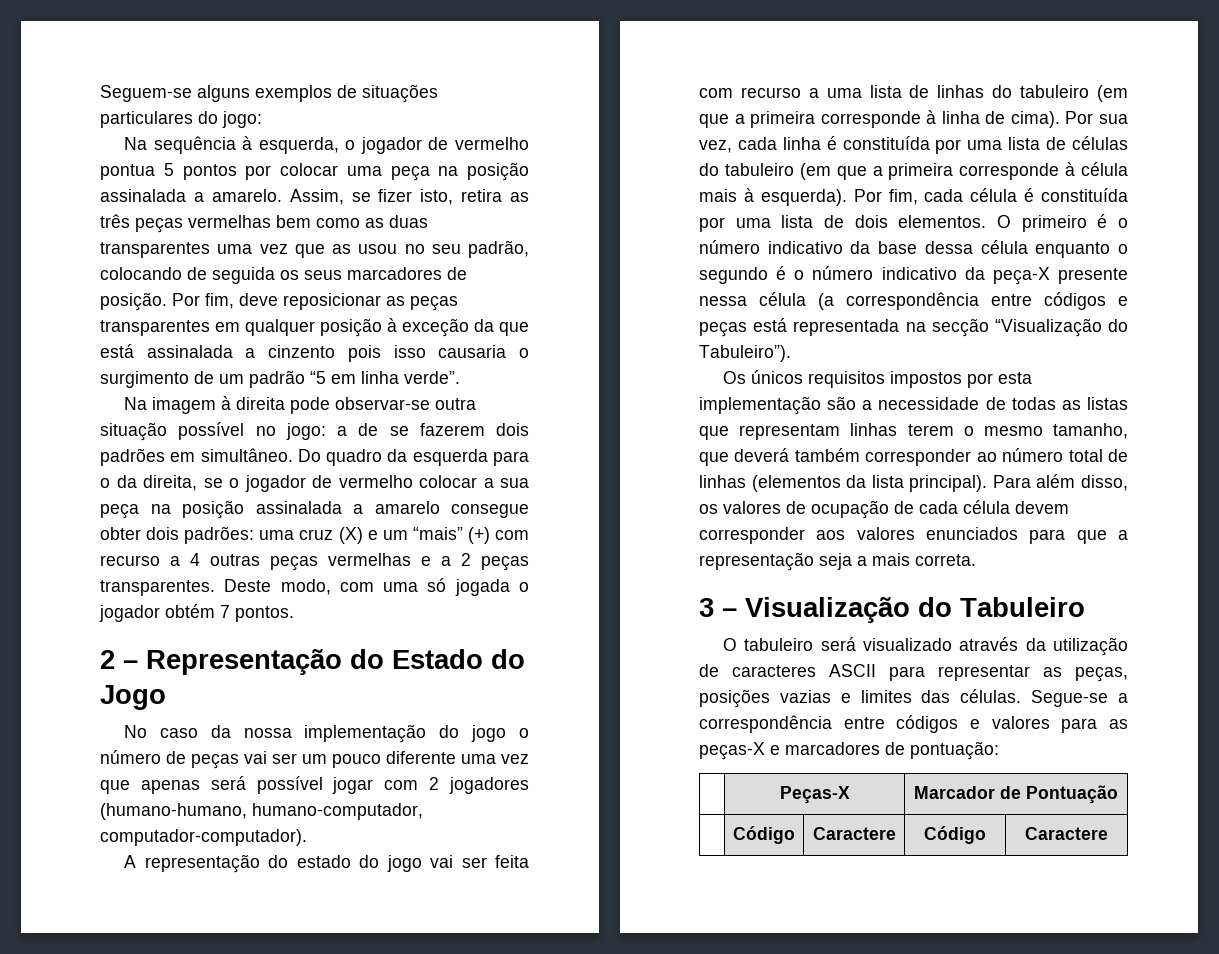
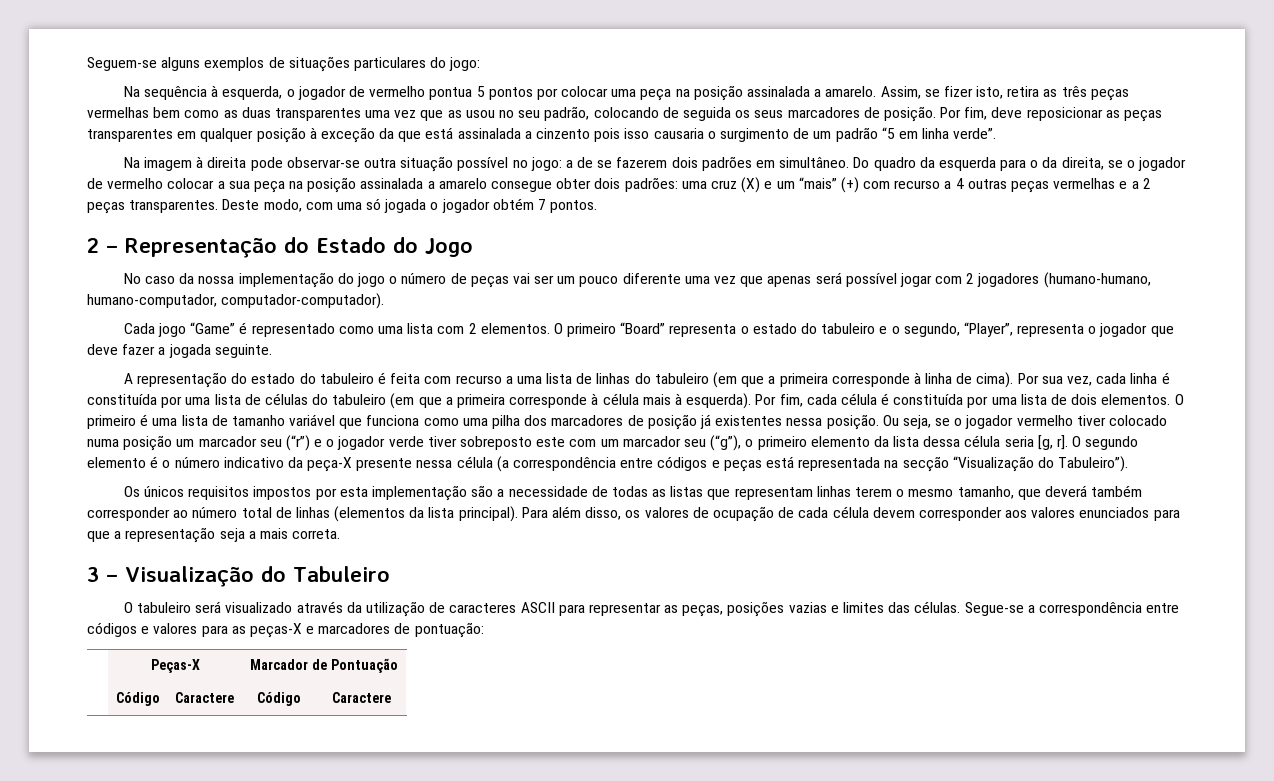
(307, 837) none -> [123,322,1174,337] [87,344,272,358] // Cada jogo “Game” é representado como uma lista com 2 elementos. O primeiro “Board” representa o estado do tabuleiro e o segundo, “Player”, representa o jogador que deve fazer a jogada seguinte.
[386,855,487,872] jogo vai ser -> [319,372,386,384] tabuleiro é
[1118,218,1128,228] [699,240,1128,258] [699,267,768,284] o número indicativo da base dessa célula enquanto o segundo -> [152,414,1167,430] [87,435,1139,451] [87,457,146,468] uma lista de tamanho variável que funciona como uma pilha dos marcadores de posição já existentes nessa posição. Ou seja, se o jogador vermelho tiver colocado numa posição um marcador seu (“r”) e o jogador verde tiver sobreposto este com um marcador seu (“g”), o primeiro elemento da lista dessa célula seria [g, r]. O segundo elemento

